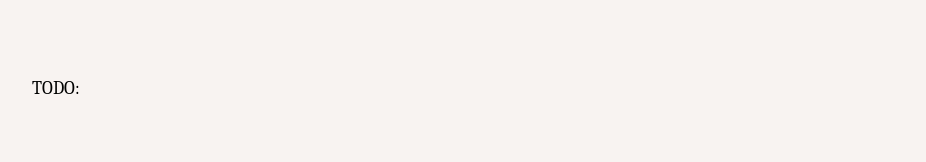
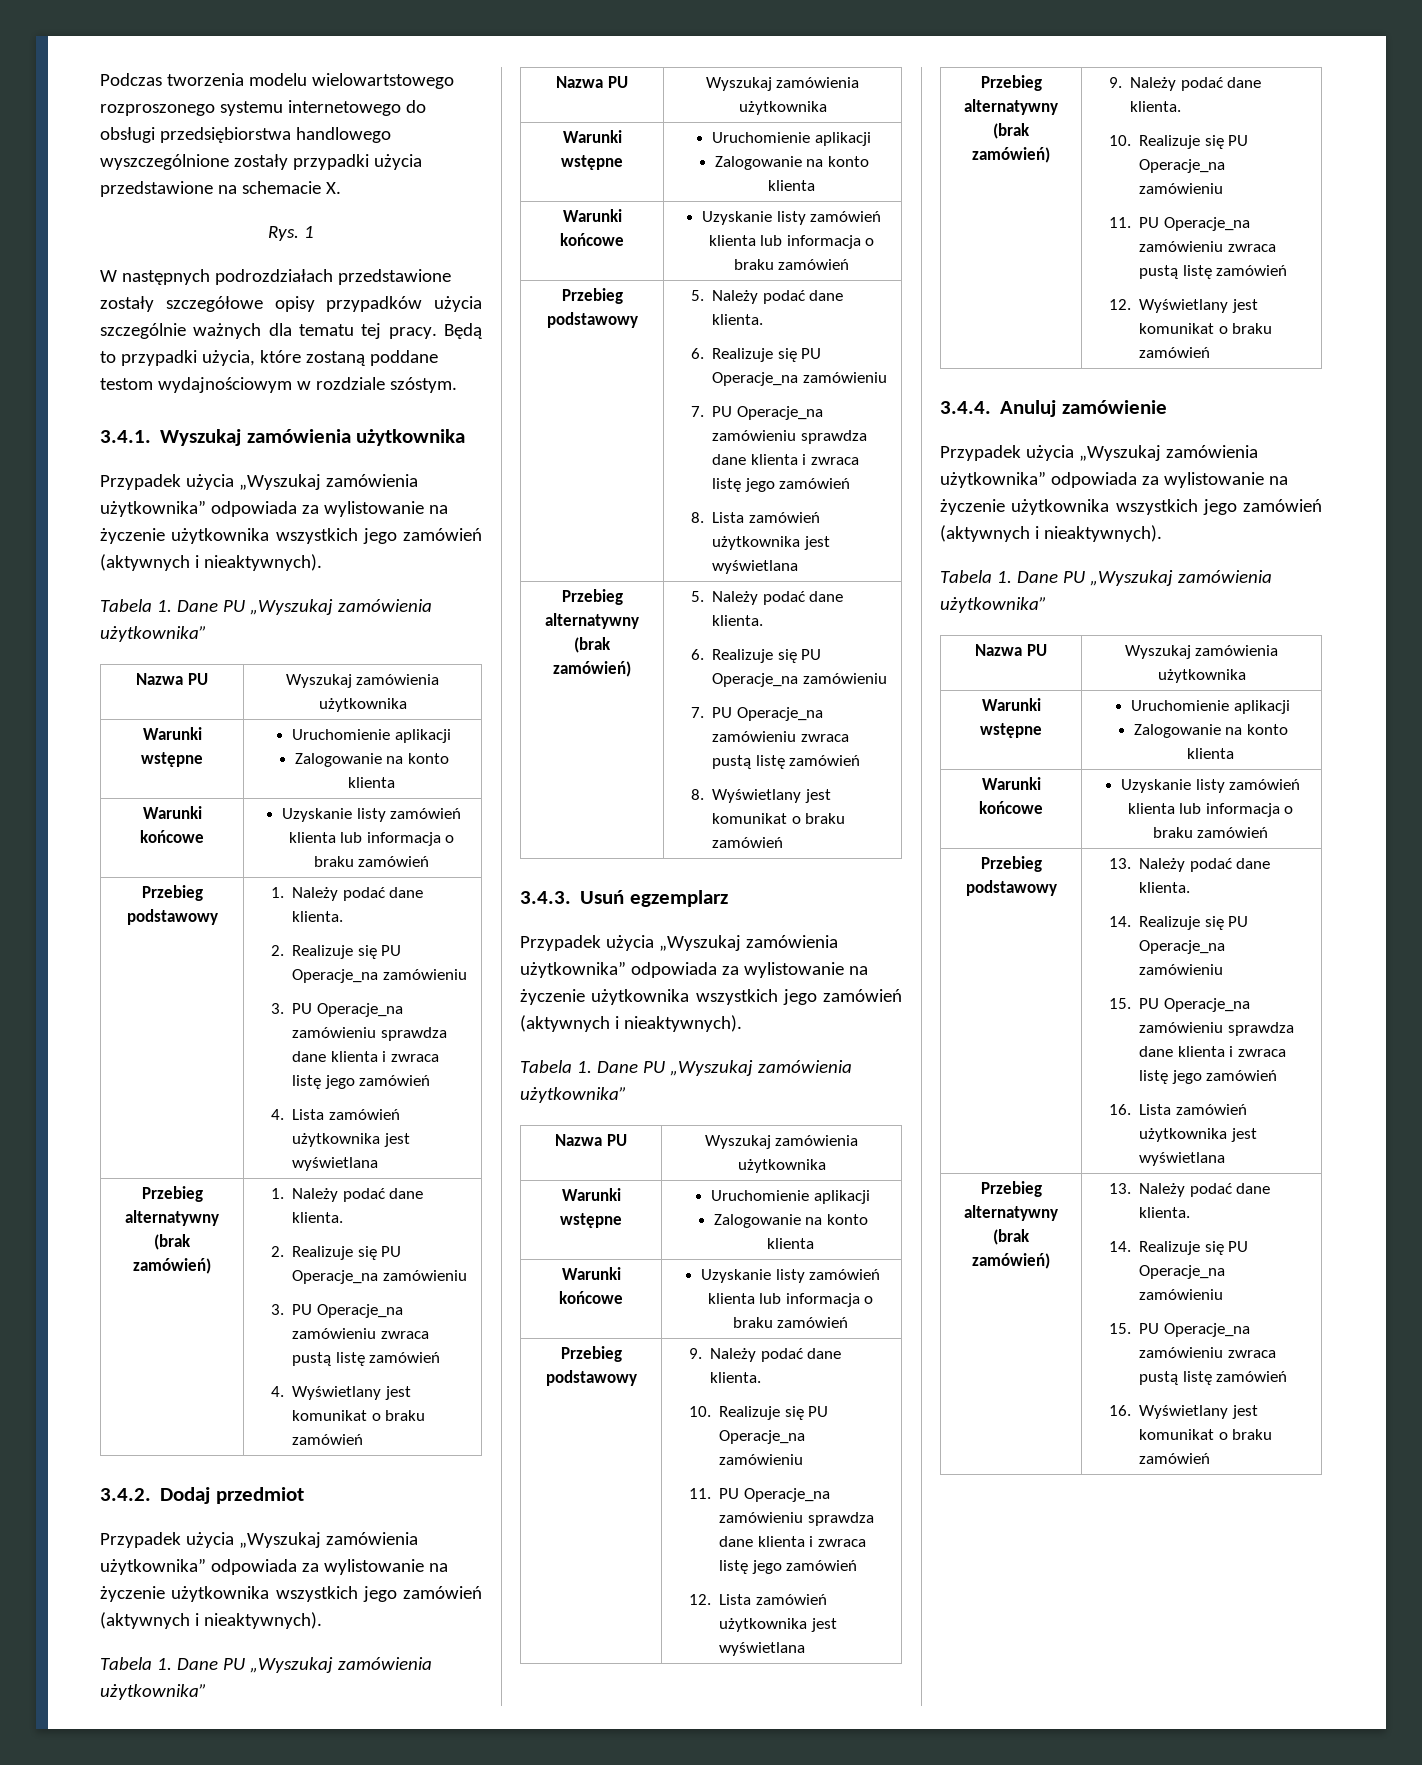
[32,81,80,94] TODO: -> [100,73,454,89] [100,100,426,116] [100,127,391,143] [100,154,422,170] [100,181,341,197] [268,226,314,241] [100,269,451,285] [100,296,482,312] [100,323,482,339] [100,350,438,366] [100,377,457,393] [100,429,466,446] [100,474,418,490] [100,500,448,517] [100,528,482,544] [100,554,322,571] [100,599,432,615] [100,626,207,642] [136,673,208,685] [285,674,440,688] [318,698,407,712] [142,727,202,740] [141,752,203,767] [292,729,451,743] [294,753,449,767] [348,777,396,788] [142,806,202,819] [140,830,204,843] [282,808,462,822] [288,832,455,846] [313,856,430,867] [141,885,203,901] [126,909,218,925] [271,887,424,901] [292,911,344,922] [271,945,402,959] [292,969,467,983] [271,1003,403,1017] [292,1027,447,1041] [292,1051,439,1062] [292,1075,431,1089] [271,1109,400,1120] [292,1133,410,1147] [292,1157,379,1171] [141,1186,203,1202] [125,1210,219,1226] [154,1234,191,1250] [133,1258,211,1274] [271,1188,424,1202] [292,1212,344,1223] [271,1246,402,1260] [292,1270,467,1284] [271,1304,403,1318] [292,1328,429,1339] [292,1352,441,1366] [271,1386,411,1400] [292,1410,426,1421] [292,1434,364,1445] [100,1487,304,1504] [100,1532,418,1548] [100,1558,448,1575] [100,1586,482,1602] [100,1612,322,1629] [100,1657,432,1673] [100,1684,207,1700] [556,76,628,88] [705,77,860,91] [738,101,827,115] [562,130,622,143] [561,155,623,170] [712,132,871,146] [714,156,869,170] [768,180,816,191] [562,209,622,222] [560,233,624,246] [702,211,882,225] [708,235,875,249] [733,259,850,270] [561,288,623,304] [546,312,638,328] [691,290,844,304] [712,314,764,325] [691,348,822,362] [712,372,887,386] [691,406,823,420] [712,430,867,444] [712,454,859,465] [712,478,851,492] [691,512,820,523] [712,536,830,550] [712,560,799,574] [561,589,623,605] [545,613,639,629] [574,637,611,653] [553,661,631,677] [691,591,844,605] [712,615,764,626] [691,649,822,663] [712,673,887,687] [691,707,823,721] [712,731,849,742] [712,755,861,769] [691,789,831,803] [712,813,846,824] [712,837,784,848] [520,890,728,907] [520,935,838,951] [520,961,868,978] [520,989,902,1005] [520,1015,742,1032] [520,1060,852,1076] [520,1087,627,1103] [555,1134,627,1146] [704,1135,859,1149] [737,1159,826,1173] [561,1188,621,1201] [560,1213,622,1228] [711,1190,870,1204] [713,1214,868,1228] [767,1238,815,1249] [561,1267,621,1280] [559,1291,623,1304] [701,1269,881,1283] [707,1293,874,1307] [732,1317,849,1328] [560,1346,622,1362] [545,1370,637,1386] [689,1348,842,1362] [710,1372,762,1383] [689,1406,829,1420] [719,1430,806,1444] [719,1454,804,1465] [689,1488,830,1502] [719,1512,874,1526] [719,1536,866,1547] [719,1560,858,1574] [689,1594,827,1605] [719,1618,837,1632] [719,1642,806,1656] [980,75,1042,91] [964,99,1058,115] [993,123,1030,139] [972,147,1050,163] [1109,77,1262,91] [1130,101,1182,112] [1109,135,1249,149] [1139,159,1226,173] [1139,183,1224,194] [1109,217,1250,231] [1139,241,1276,252] [1139,265,1288,279] [1109,299,1258,313] [1139,323,1273,334] [1139,347,1211,358] [940,400,1167,417] [940,445,1258,461] [940,471,1288,488] [940,499,1322,515] [940,525,1162,542] [940,570,1272,586] [940,597,1047,613] [975,644,1047,656] [1124,645,1279,659] [1157,669,1246,683] [981,698,1041,711] [980,723,1042,738] [1131,700,1290,714] [1133,724,1288,738] [1187,748,1235,759] [981,777,1041,790] [979,801,1043,814] [1121,779,1301,793] [1127,803,1294,817] [1152,827,1269,838] [980,856,1042,872] [965,880,1057,896] [1109,858,1271,872] [1139,882,1191,893] [1109,916,1249,930] [1139,940,1226,954] [1139,964,1224,975] [1109,998,1250,1012] [1139,1022,1294,1036] [1139,1046,1286,1057] [1139,1070,1278,1084] [1109,1104,1247,1115] [1139,1128,1257,1142] [1139,1152,1226,1166] [980,1181,1042,1197] [964,1205,1058,1221] [993,1229,1030,1245] [972,1253,1050,1269] [1109,1183,1271,1197] [1139,1207,1191,1218] [1109,1241,1249,1255] [1139,1265,1226,1279] [1139,1289,1224,1300] [1109,1323,1250,1337] [1139,1347,1276,1358] [1139,1371,1288,1385] [1109,1405,1258,1419] [1139,1429,1273,1440] [1139,1453,1211,1464] Podczas tworzenia modelu wielowartstowego rozproszonego systemu internetowego do obsługi przedsiębiorstwa handlowego wyszczególnione zostały przypadki użycia przedstawione na schemacie X. // Rys. 1 // W następnych podrozdziałach przedstawione zostały szczegółowe opisy przypadków użycia szczególnie ważnych dla tematu tej pracy. Będą to przypadki użycia, które zostaną poddane testom wydajnościowym w rozdziale szóstym. // 3.4.1. Wyszukaj zamówienia użytkownika // Przypadek użycia „Wyszukaj zamówienia użytkownika” odpowiada za wylistowanie na życzenie użytkownika wszystkich jego zamówień (aktywnych i nieaktywnych). // Tabela 1. Dane PU „Wyszukaj zamówienia użytkownika” // Nazwa PU | Wyszukaj zamówienia użytkownika // Warunki wstępne | Uruchomienie aplikacji // Zalogowanie na konto klienta // Warunki końcowe | Uzyskanie listy zamówień klienta lub informacja o braku zamówień // Przebieg podstawowy | 1. Należy podać dane klienta. // 2. Realizuje się PU Operacje_na zamówieniu // 3. PU Operacje_na zamówieniu sprawdza dane klienta i zwraca listę jego zamówień // 4. Lista zamówień użytkownika jest wyświetlana // Przebieg alternatywny (brak zamówień) | 1. Należy podać dane klienta. // 2. Realizuje się PU Operacje_na zamówieniu // 3. PU Operacje_na zamówieniu zwraca pustą listę zamówień // 4. Wyświetlany jest komunikat o braku zamówień // 3.4.2. Dodaj przedmiot // Przypadek użycia „Wyszukaj zamówienia użytkownika” odpowiada za wylistowanie na życzenie użytkownika wszystkich jego zamówień (aktywnych i nieaktywnych). // Tabela 1. Dane PU „Wyszukaj zamówienia użytkownika” // Nazwa PU | Wyszukaj zamówienia użytkownika // Warunki wstępne | Uruchomienie aplikacji // Zalogowanie na konto klienta // Warunki końcowe | Uzyskanie listy zamówień klienta lub informacja o braku zamówień // Przebieg podstawowy | 5. Należy podać dane klienta. // 6. Realizuje się PU Operacje_na zamówieniu // 7. PU Operacje_na zamówieniu sprawdza dane klienta i zwraca listę jego zamówień // 8. Lista zamówień użytkownika jest wyświetlana // Przebieg alternatywny (brak zamówień) | 5. Należy podać dane klienta. // 6. Realizuje się PU Operacje_na zamówieniu // 7. PU Operacje_na zamówieniu zwraca pustą listę zamówień // 8. Wyświetlany jest komunikat o braku zamówień // 3.4.3. Usuń egzemplarz // Przypadek użycia „Wyszukaj zamówienia użytkownika” odpowiada za wylistowanie na życzenie użytkownika wszystkich jego zamówień (aktywnych i nieaktywnych). // Tabela 1. Dane PU „Wyszukaj zamówienia użytkownika” // Nazwa PU | Wyszukaj zamówienia użytkownika // Warunki wstępne | Uruchomienie aplikacji // Zalogowanie na konto klienta // Warunki końcowe | Uzyskanie listy zamówień klienta lub informacja o braku zamówień // Przebieg podstawowy | 9. Należy podać dane klienta. // 10. Realizuje się PU Operacje_na zamówieniu // 11. PU Operacje_na zamówieniu sprawdza dane klienta i zwraca listę jego zamówień // 12. Lista zamówień użytkownika jest wyświetlana // Przebieg alternatywny (brak zamówień) | 9. Należy podać dane klienta. // 10. Realizuje się PU Operacje_na zamówieniu // 11. PU Operacje_na zamówieniu zwraca pustą listę zamówień // 12. Wyświetlany jest komunikat o braku zamówień // 3.4.4. Anuluj zamówienie // Przypadek użycia „Wyszukaj zamówienia użytkownika” odpowiada za wylistowanie na życzenie użytkownika wszystkich jego zamówień (aktywnych i nieaktywnych). // Tabela 1. Dane PU „Wyszukaj zamówienia użytkownika” // Nazwa PU | Wyszukaj zamówienia użytkownika // Warunki wstępne | Uruchomienie aplikacji // Zalogowanie na konto klienta // Warunki końcowe | Uzyskanie listy zamówień klienta lub informacja o braku zamówień // Przebieg podstawowy | 13. Należy podać dane klienta. // 14. Realizuje się PU Operacje_na zamówieniu // 15. PU Operacje_na zamówieniu sprawdza dane klienta i zwraca listę jego zamówień // 16. Lista zamówień użytkownika jest wyświetlana // Przebieg alternatywny (brak zamówień) | 13. Należy podać dane klienta. // 14. Realizuje się PU Operacje_na zamówieniu // 15. PU Operacje_na zamówieniu zwraca pustą listę zamówień // 16. Wyświetlany jest komunikat o braku zamówień

